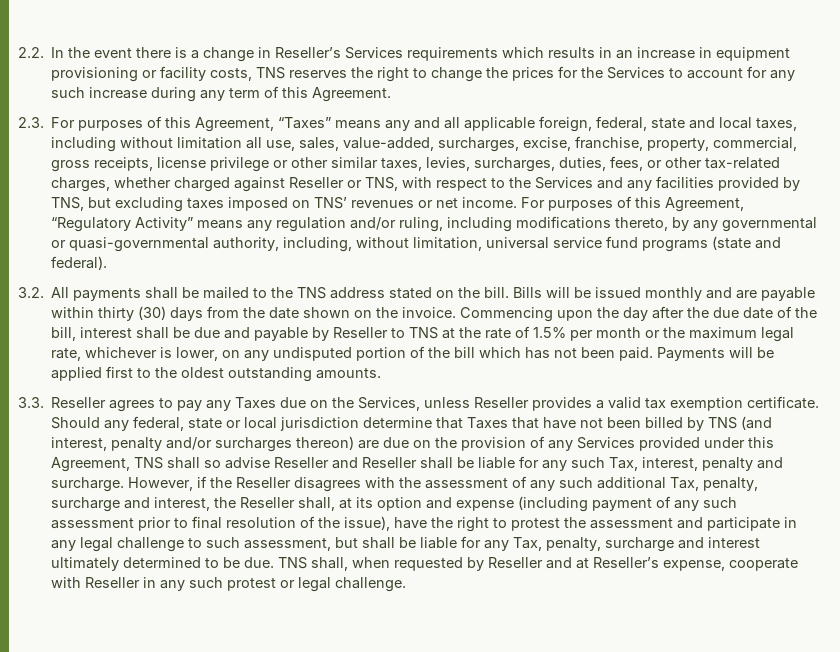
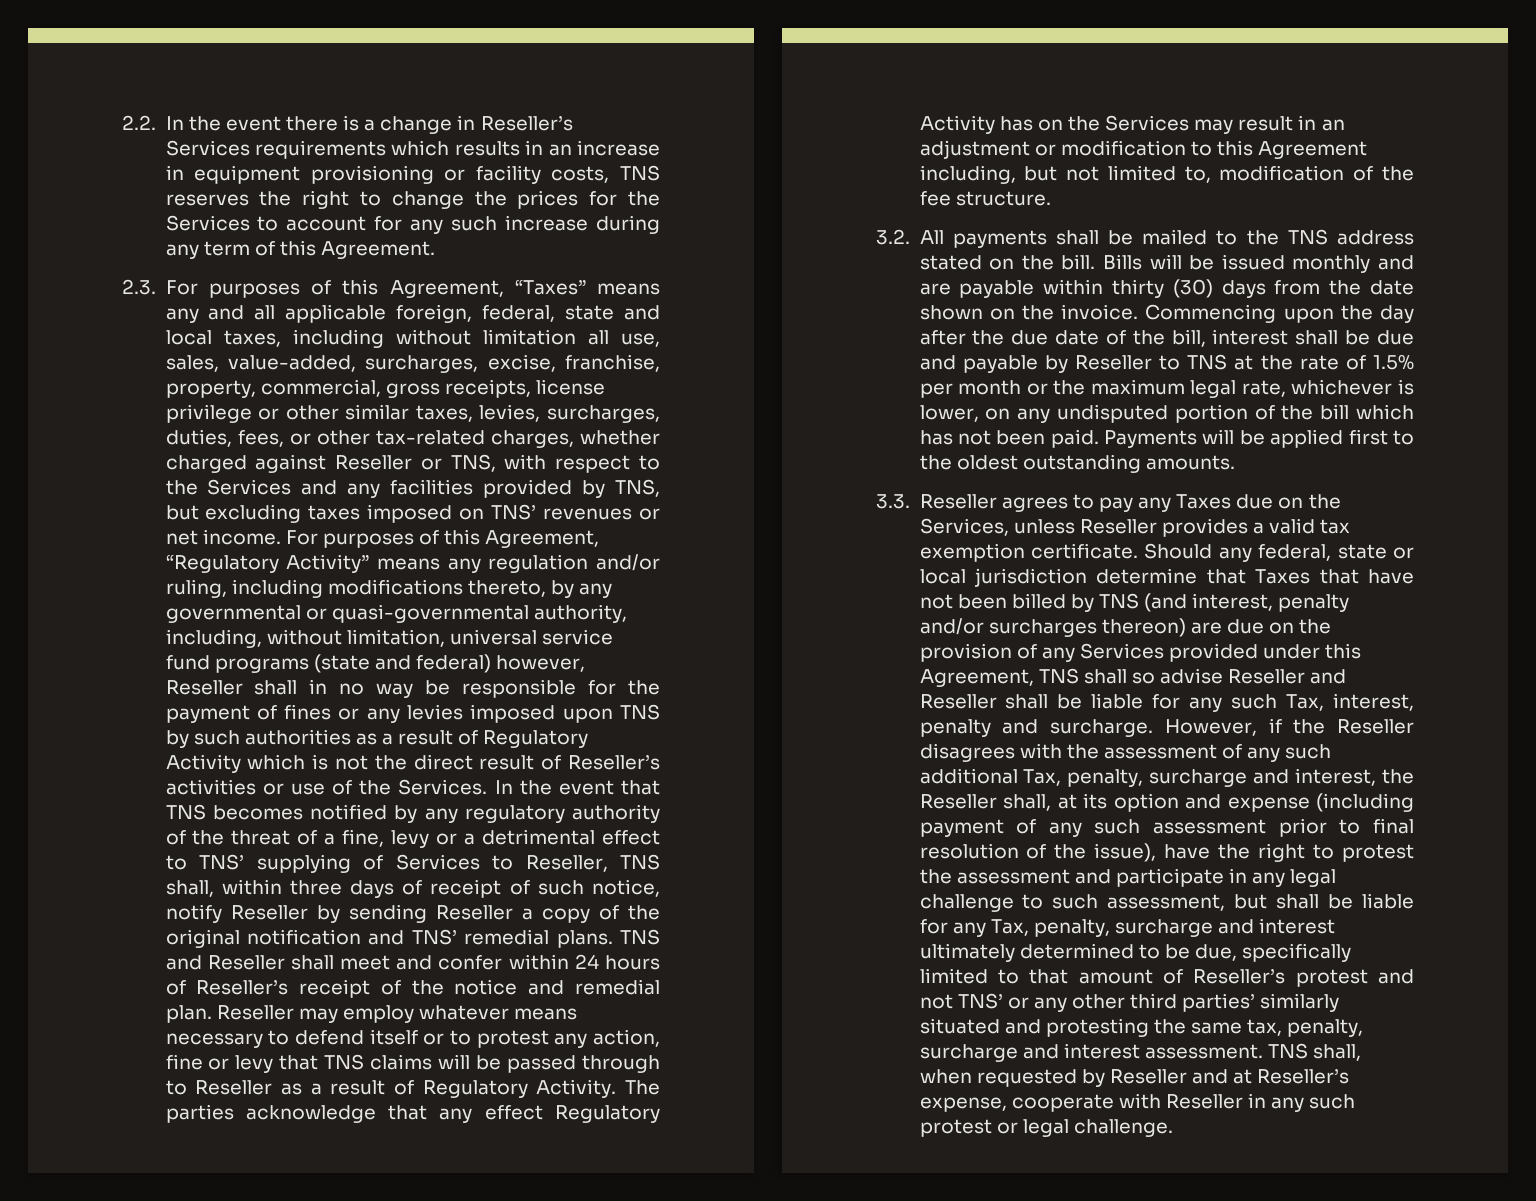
[51,256,108,270] federal). -> [416,654,586,673] [165,679,660,698] [165,704,660,723] [165,729,589,748] [165,754,660,773] [165,779,660,795] [165,804,660,823] [165,829,660,848] [165,854,660,873] [165,879,660,898] [165,904,660,923] [165,929,661,948] [165,954,660,970] [165,979,660,998] [165,1005,578,1023] [165,1029,660,1048] [165,1054,661,1073] [165,1079,660,1098] [165,1104,660,1123] [919,115,1345,134] [919,140,1368,159] [919,165,1414,184] [919,191,1051,206] federal) however, Reseller shall in no way be responsible for the payment of fines or any levies imposed upon TNS by such authorities as a result of Regulatory Activity which is not the direct result of Reseller’s activities or use of the Services. In the event that TNS becomes notified by any regulatory authority of the threat of a fine, levy or a detrimental effect to TNS’ supplying of Services to Reseller, TNS shall, within three days of receipt of such notice, notify Reseller by sending Reseller a copy of the original notification and TNS’ remedial plans. TNS and Reseller shall meet and confer within 24 hours of Reseller’s receipt of the notice and remedial plan. Reseller may employ whatever means necessary to defend itself or to protest any action, fine or levy that TNS claims will be passed through to Reseller as a result of Regulatory Activity. The parties acknowledge that any effect Regulatory Activity has on the Services may result in an adjustment or modification to this Agreement including, but not limited to, modification of the fee structure.
[244,557,275,568] due. -> [1195,943,1352,962] [919,968,1414,987] [919,993,1340,1012] [919,1018,1364,1037] [919,1043,1263,1062] due, specifically limited to that amount of Reseller’s protest and not TNS’ or any other third parties’ similarly situated and protesting the same tax, penalty, surcharge and interest assessment.

